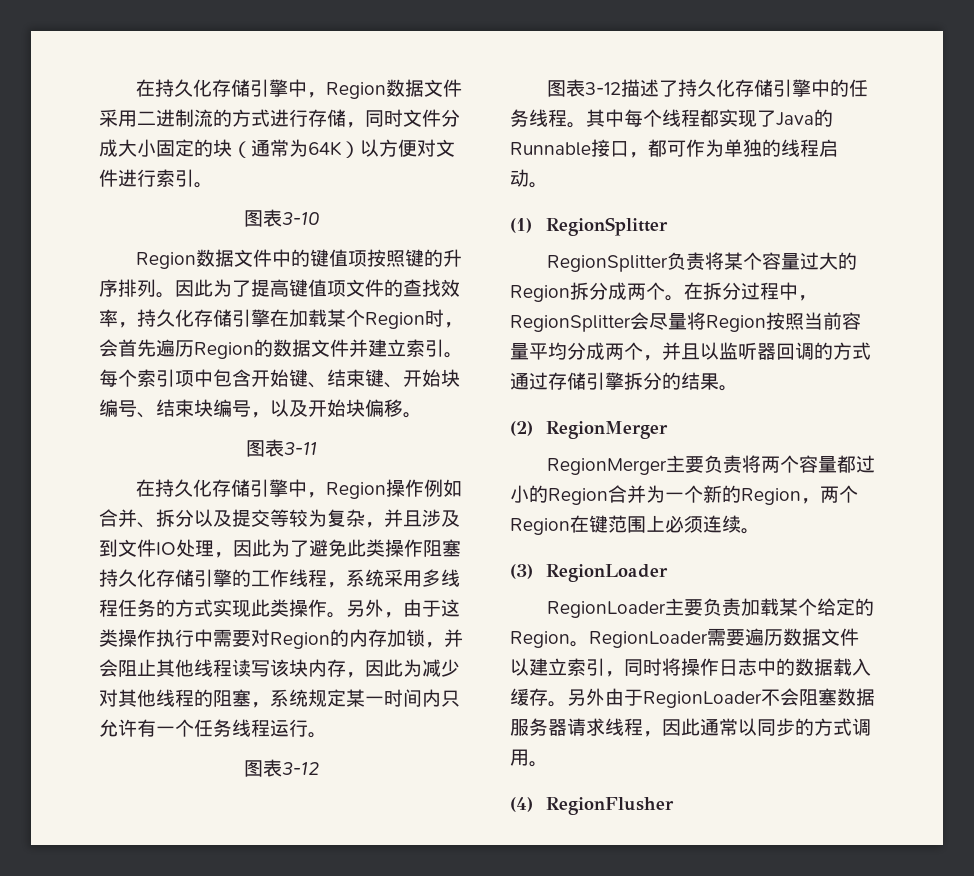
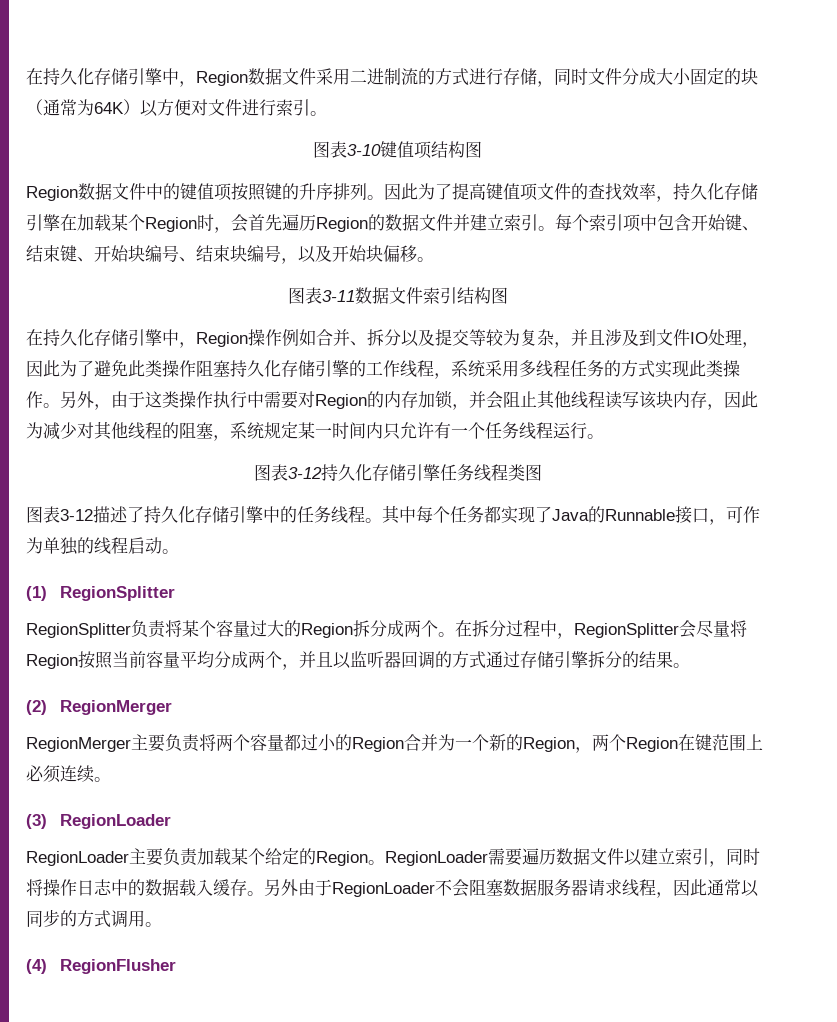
(319, 218) none -> [380,141,482,159] 键值项结构图
(317, 448) none -> [354,287,508,304] 数据文件索引结构图
(319, 768) none -> [320,464,542,482] 持久化存储引擎任务线程类图
[662,109,700,127] 线程 -> [450,506,484,523] 任务
[648,139,667,157] 都 -> (726, 522) none

